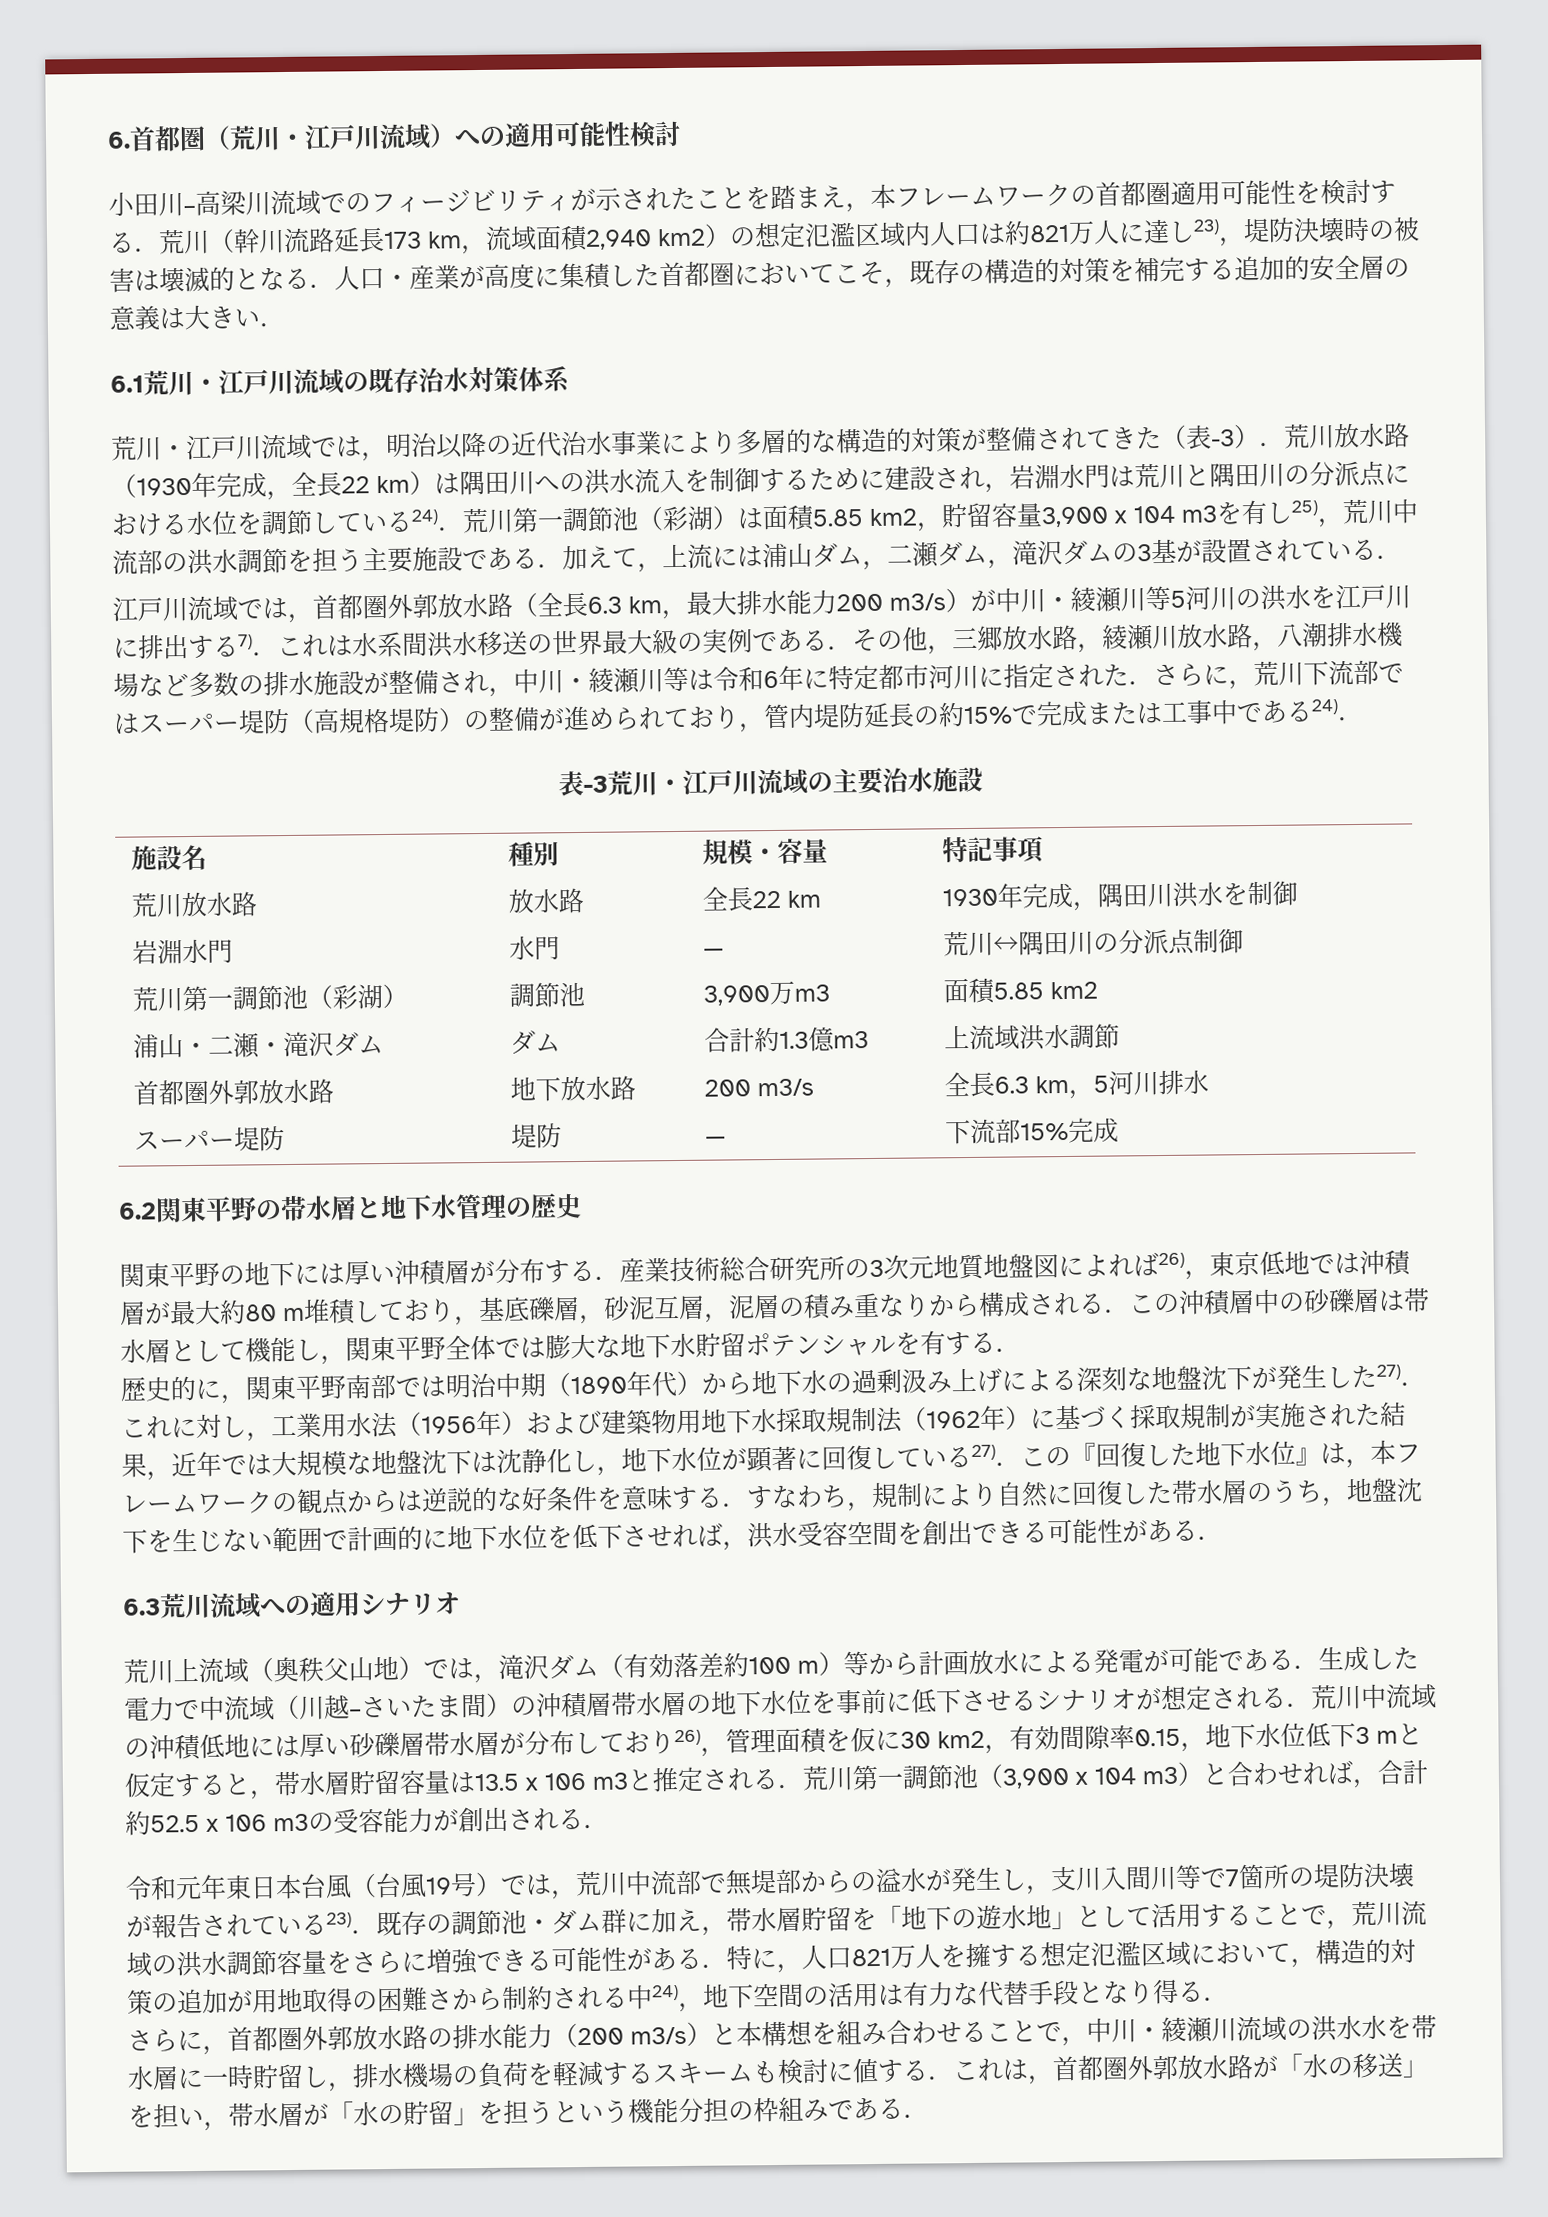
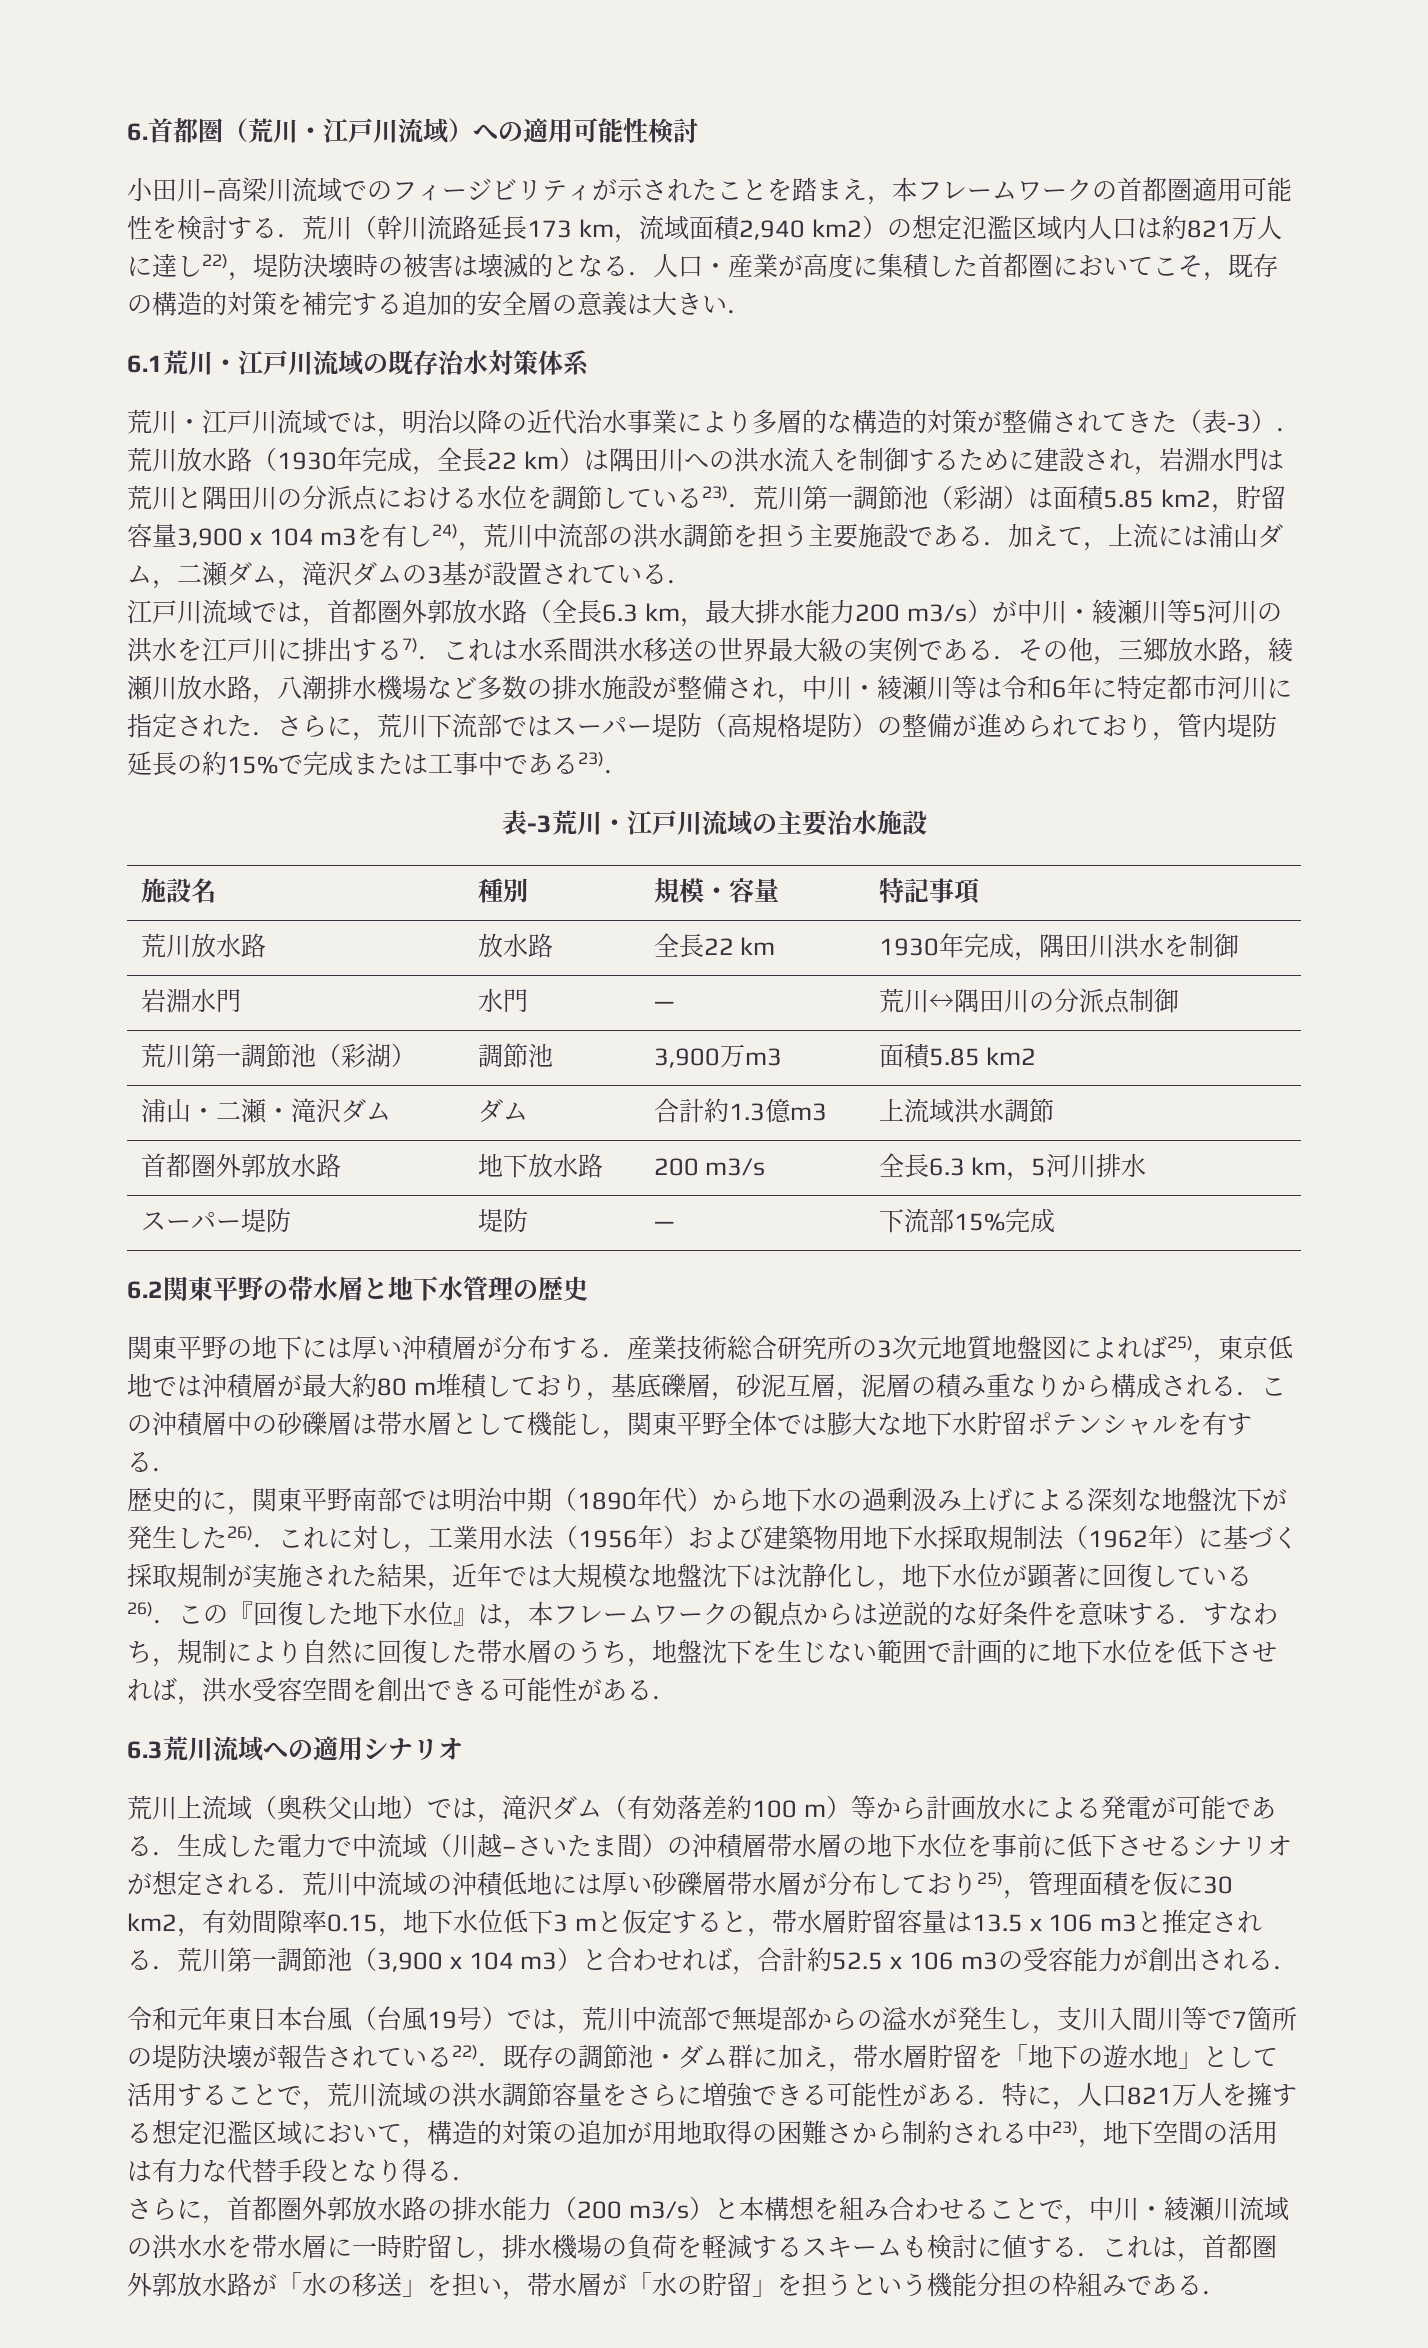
[1193,219,1220,235] 23) -> [202,254,228,269] 22)
[411,509,438,525] 24) -> [702,486,728,501] 23)
[1291,500,1318,516] 25) -> [432,524,459,539] 24)
[1311,699,1338,715] 24) -> [578,752,604,767] 23)
[1158,1252,1185,1269] 26) -> [1167,1336,1193,1351] 25)
[1376,1364,1401,1380] 27) -> [227,1526,253,1541] 26)
[971,1444,996,1460] 27) -> [127,1602,153,1617] 26)
[674,1729,701,1746] 26) -> [977,1872,1003,1887] 25)
[326,1912,352,1928] 23) -> [452,2045,478,2060] 22)
[652,1985,679,2001] 24) -> [1052,2121,1078,2136] 23)

